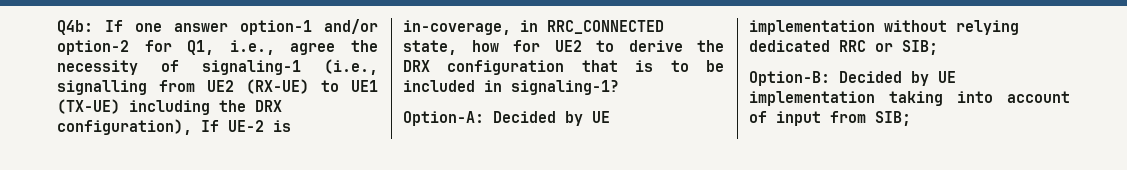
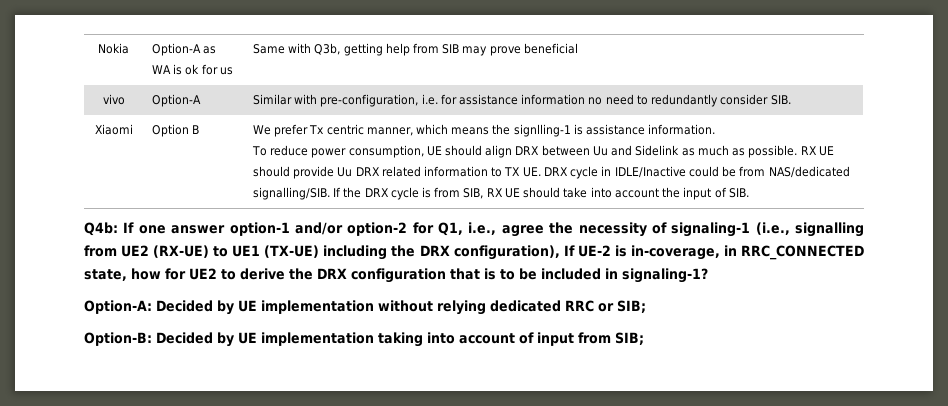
(57, 27) none -> [98,43,129,54] [151,43,217,56] [151,64,233,75] [252,43,578,56] [102,94,125,105] [151,94,201,107] [252,94,791,107] [94,124,133,135] [151,124,200,137] [252,124,716,137] [251,145,834,158] [252,166,850,179] [252,187,749,200] Nokia | Option-A as WA is ok for us | Same with Q3b, getting help from SIB may prove beneficial // vivo | Option-A | Similar with pre-configuration, i.e. for assistance information no need to redundantly consider SIB. // Xiaomi | Option B | We prefer Tx centric manner, which means the signlling-1 is assistance information. // To reduce power consumption, UE should align DRX between Uu and Sidelink as much as possible. RX UE should provide Uu DRX related information to TX UE. DRX cycle in IDLE/Inactive could be from NAS/dedicated signalling/SIB. If the DRX cycle is from SIB, RX UE should take into account the input of SIB. //

